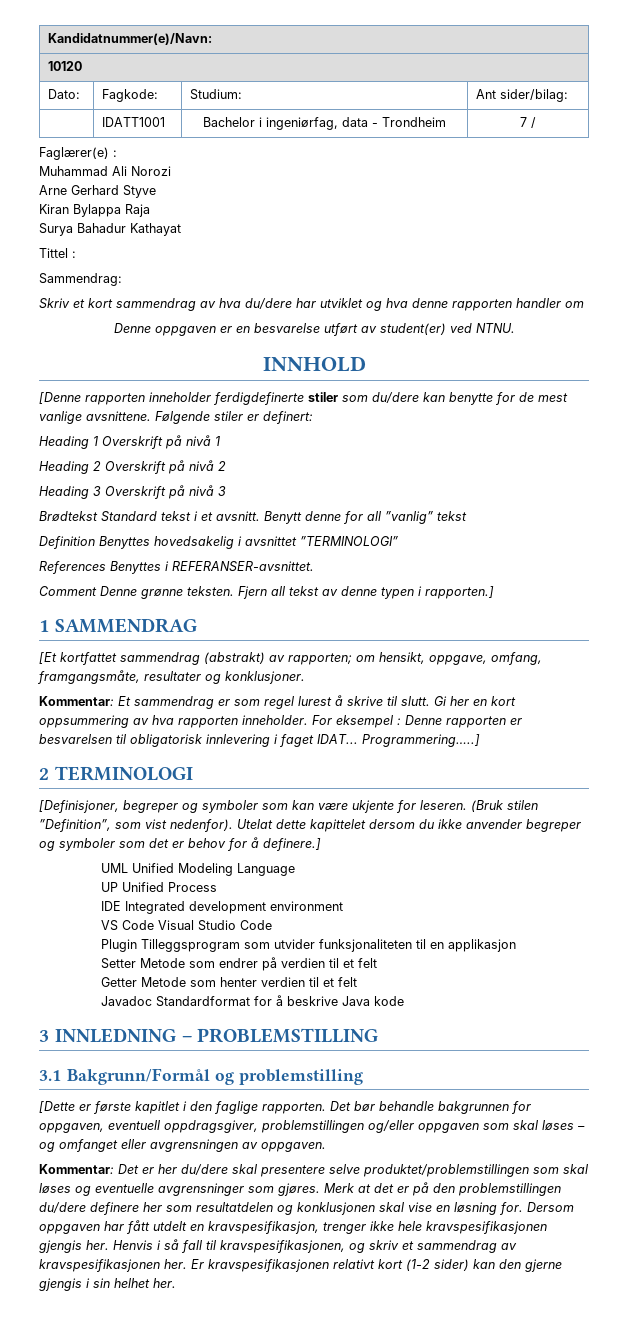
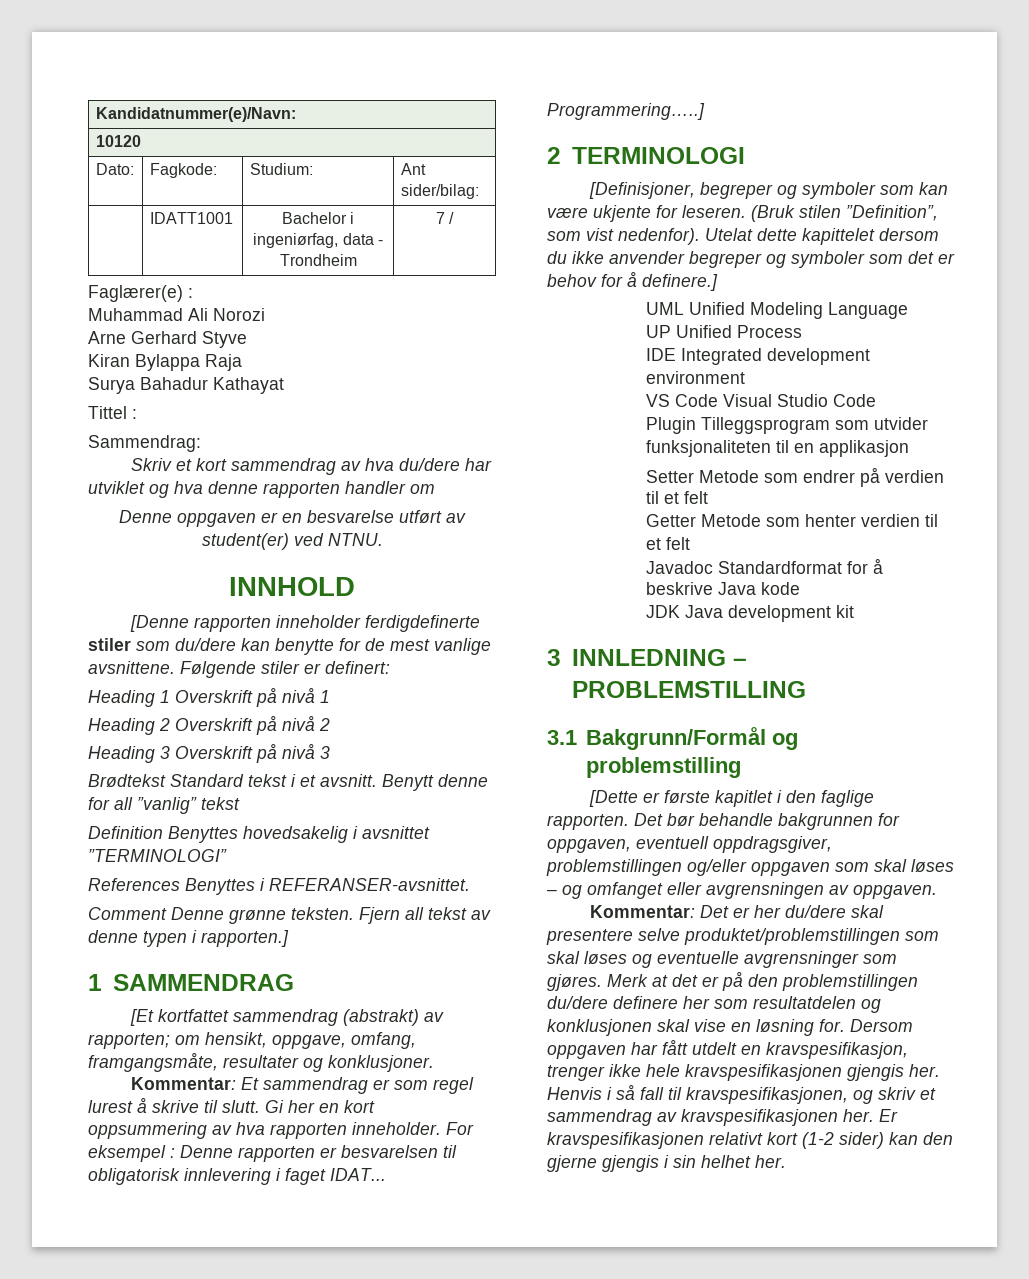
(405, 1001) none -> [646,605,855,622] // JDK Java development kit

